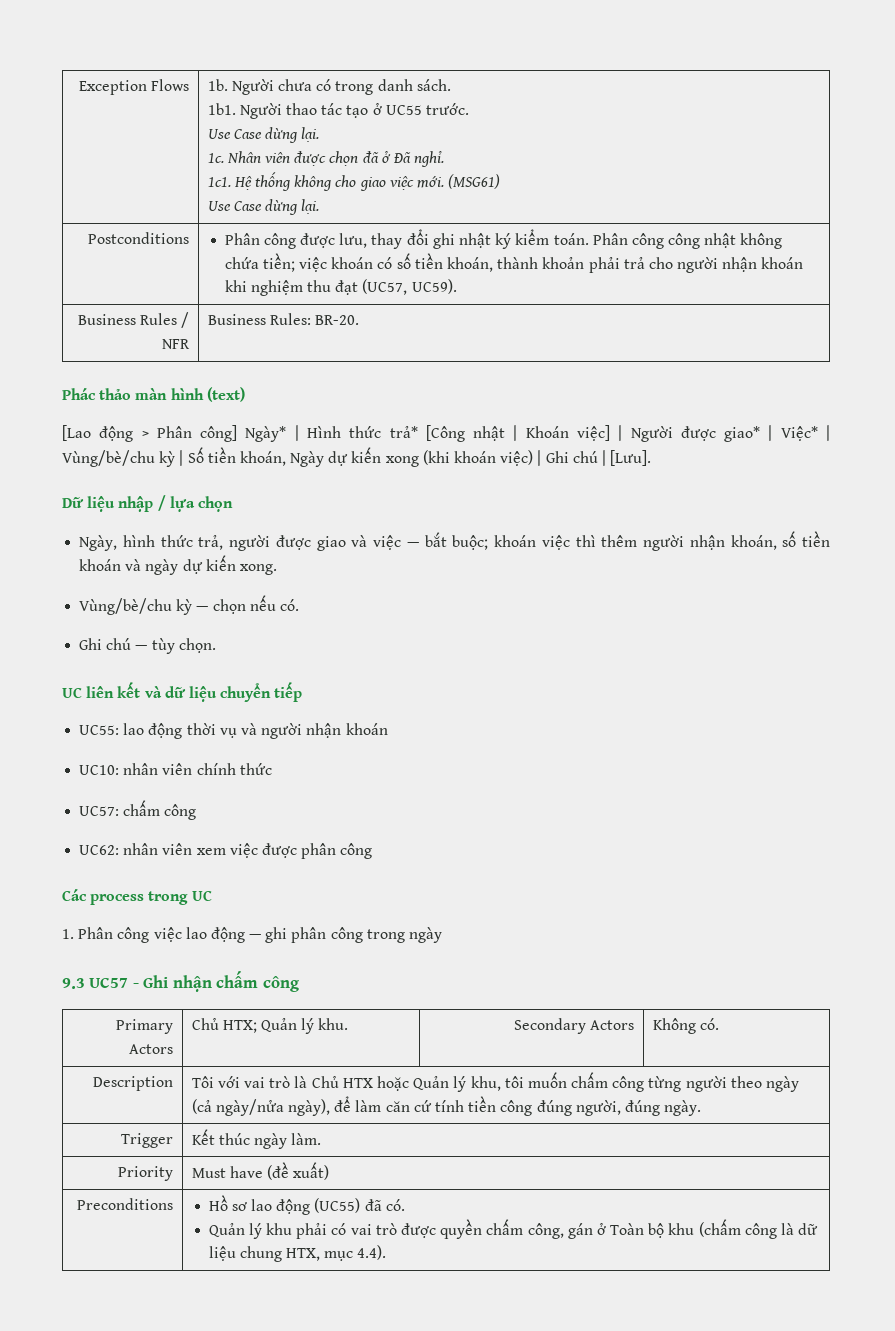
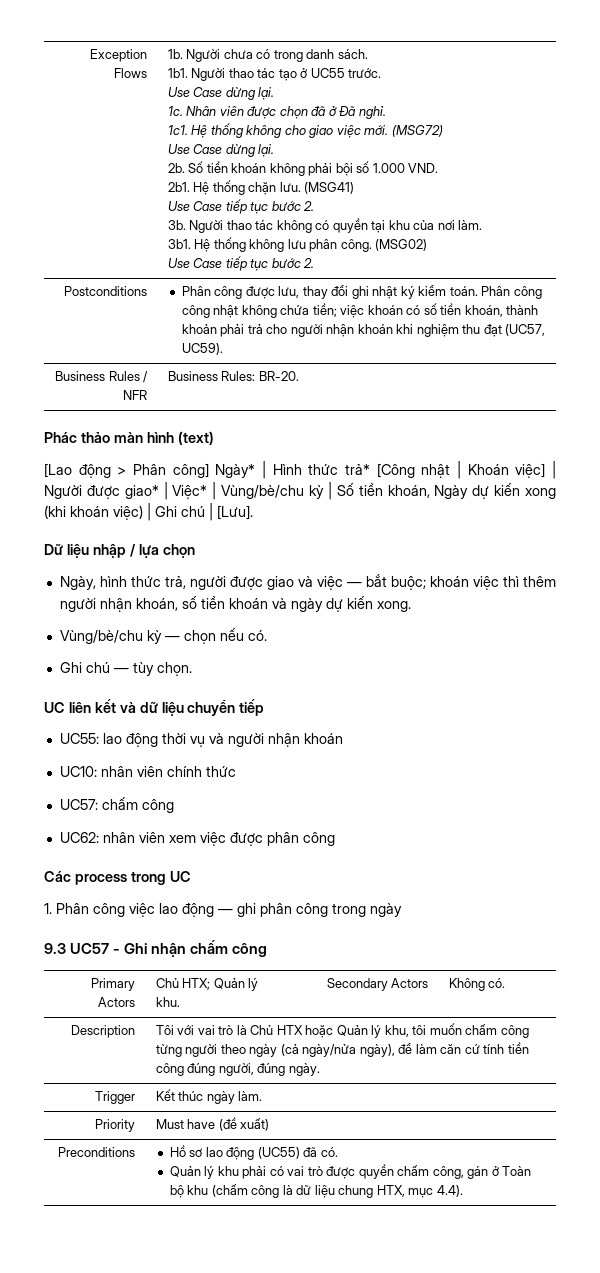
[448,174,501,189] [207,199,320,215] (MSG61) // Use Case dừng lại. -> [391,125,443,137] [167,144,275,157] [167,161,439,176] [167,180,355,195] [167,199,315,214] [167,218,483,233] [167,237,428,252] [167,256,315,271] (MSG72) // Use Case dừng lại. // 2b. Số tiền khoán không phải bội số 1.000 VND. // 2b1. Hệ thống chặn lưu. (MSG41) // Use Case tiếp tục bước 2. // 3b. Người thao tác không có quyền tại khu của nơi làm. // 3b1. Hệ thống không lưu phân công. (MSG02) // Use Case tiếp tục bước 2.

